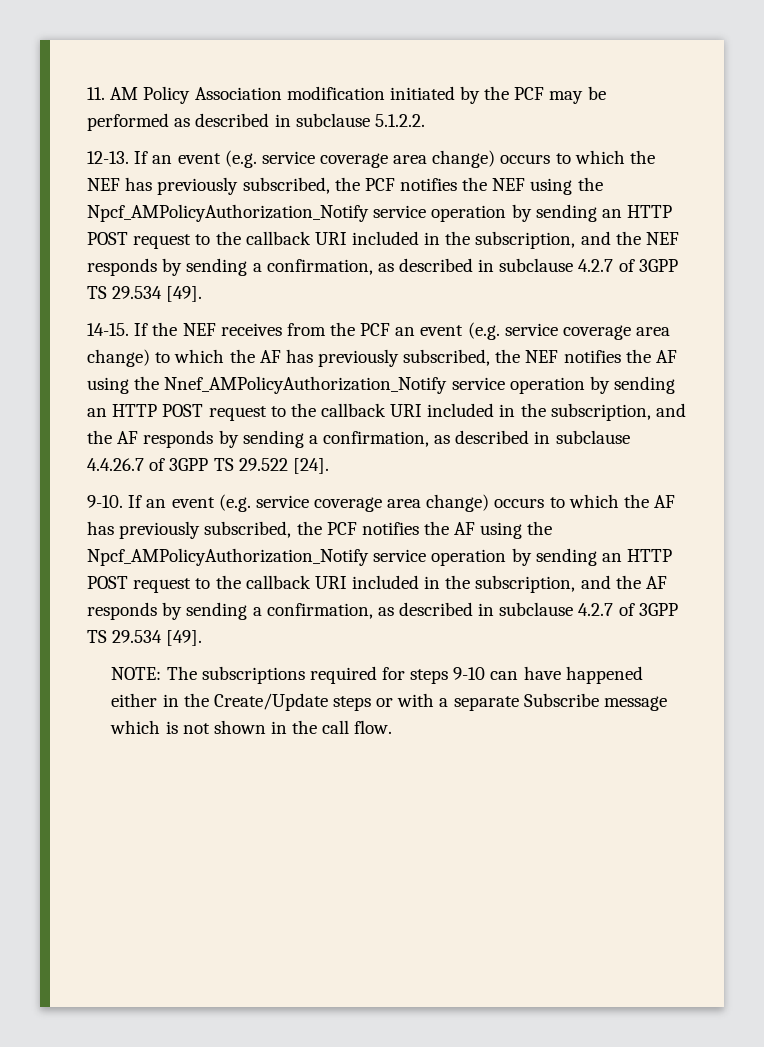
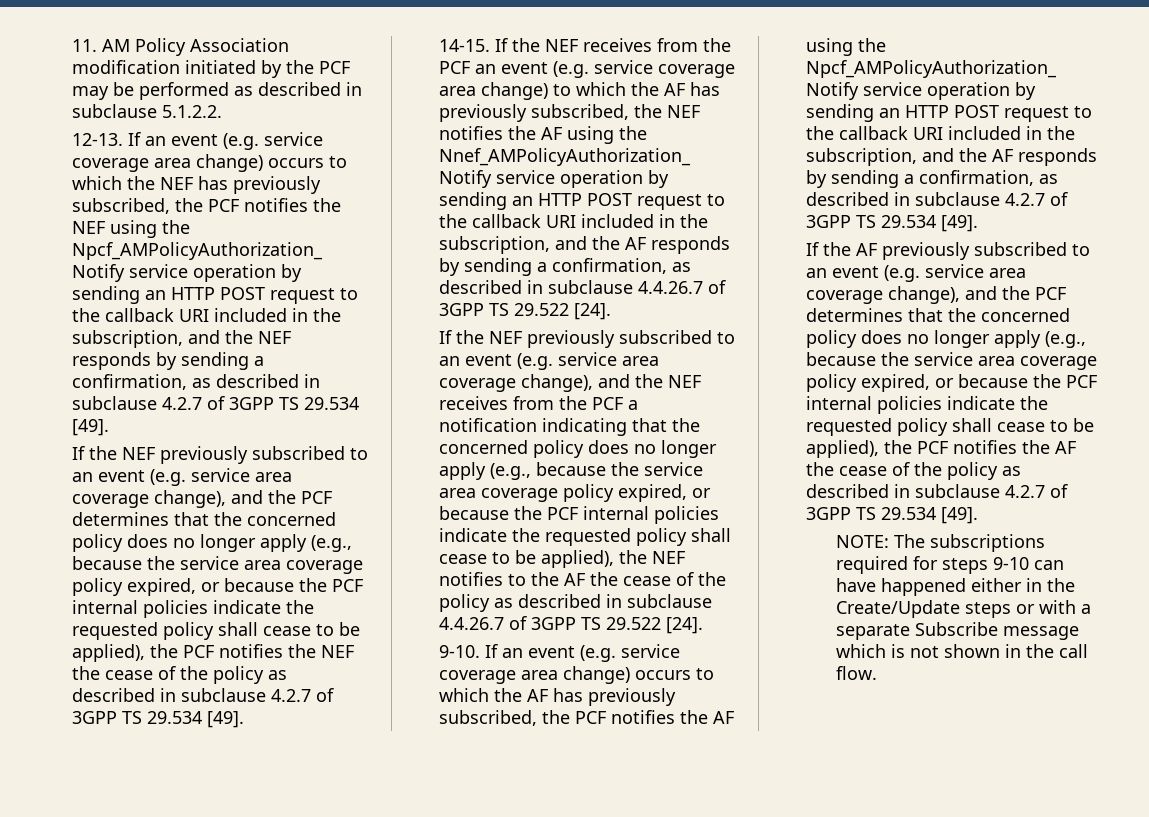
(203, 294) none -> [71,446,368,464] [71,468,292,486] [71,490,332,508] [71,512,336,526] [71,534,352,552] [71,556,363,574] [71,578,363,596] [71,600,314,618] [71,622,360,640] [71,644,354,662] [71,666,287,684] [71,688,334,702] [71,711,244,728] // If the NEF previously subscribed to an event (e.g. service area coverage change), and the PCF determines that the concerned policy does no longer apply (e.g., because the service area coverage policy expired, or because the PCF internal policies indicate the requested policy shall cease to be applied), the PCF notifies the NEF the cease of the policy as described in subclause 4.2.7 of 3GPP TS 29.534 [49].
(329, 466) none -> [438,330,735,348] [438,352,659,370] [438,374,701,392] [438,396,638,410] [438,418,700,436] [438,440,717,458] [438,462,703,480] [438,484,711,502] [438,506,719,524] [438,528,731,546] [438,550,685,568] [438,572,726,586] [438,594,712,612] [438,616,703,634] // If the NEF previously subscribed to an event (e.g. service area coverage change), and the NEF receives from the PCF a notification indicating that the concerned policy does no longer apply (e.g., because the service area coverage policy expired, or because the PCF internal policies indicate the requested policy shall cease to be applied), the NEF notifies to the AF the cease of the policy as described in subclause 4.4.26.7 of 3GPP TS 29.522 [24].
(203, 638) none -> [805,242,1090,260] [805,264,1026,282] [805,286,1066,304] [805,308,1070,322] [805,330,1086,348] [805,352,1097,370] [805,374,1097,392] [805,396,1048,414] [805,418,1094,436] [805,440,1076,458] [805,462,1021,480] [805,484,1068,498] [805,507,978,524] // If the AF previously subscribed to an event (e.g. service area coverage change), and the PCF determines that the concerned policy does no longer apply (e.g., because the service area coverage policy expired, or because the PCF internal policies indicate the requested policy shall cease to be applied), the PCF notifies the AF the cease of the policy as described in subclause 4.2.7 of 3GPP TS 29.534 [49].

